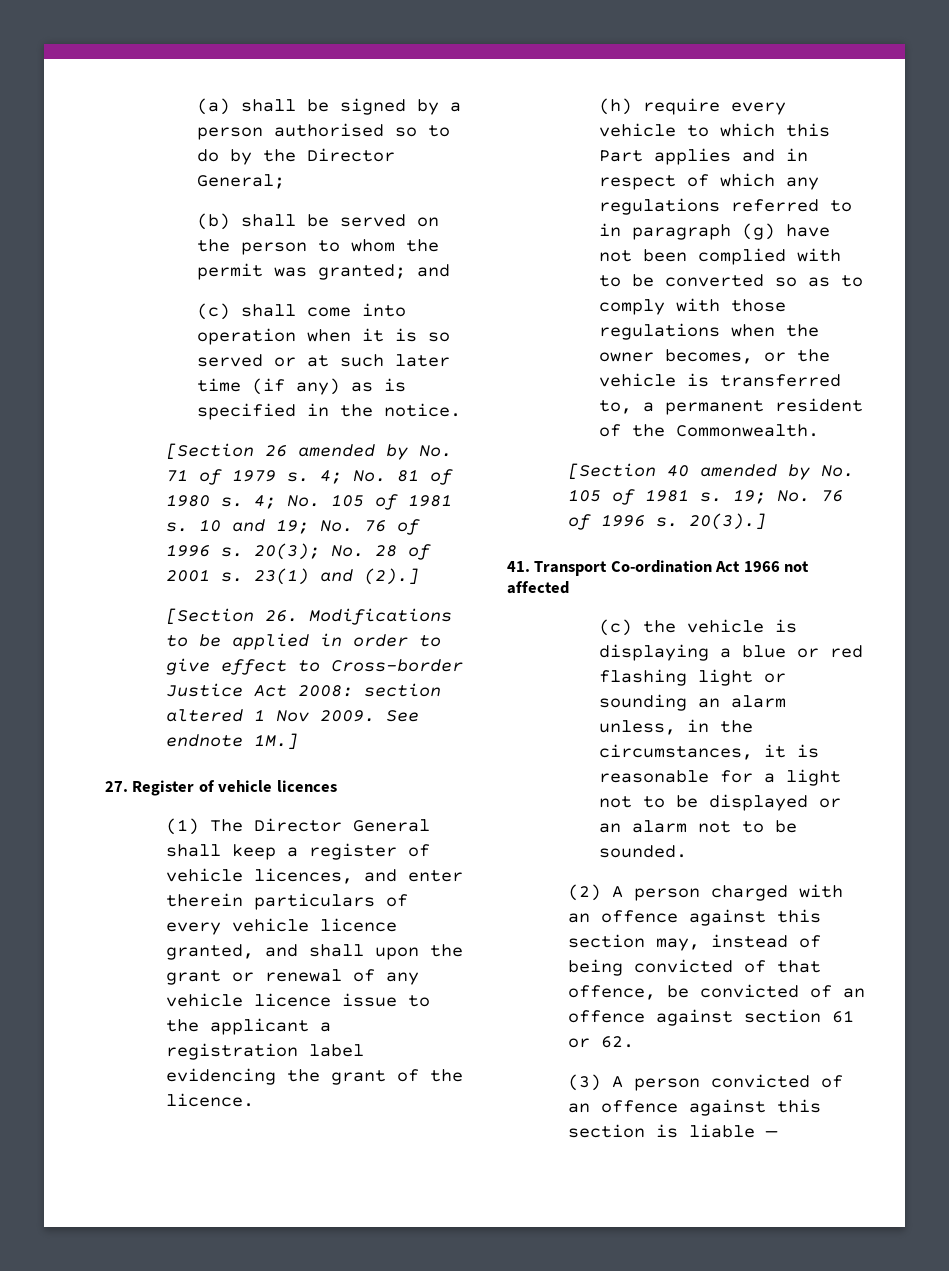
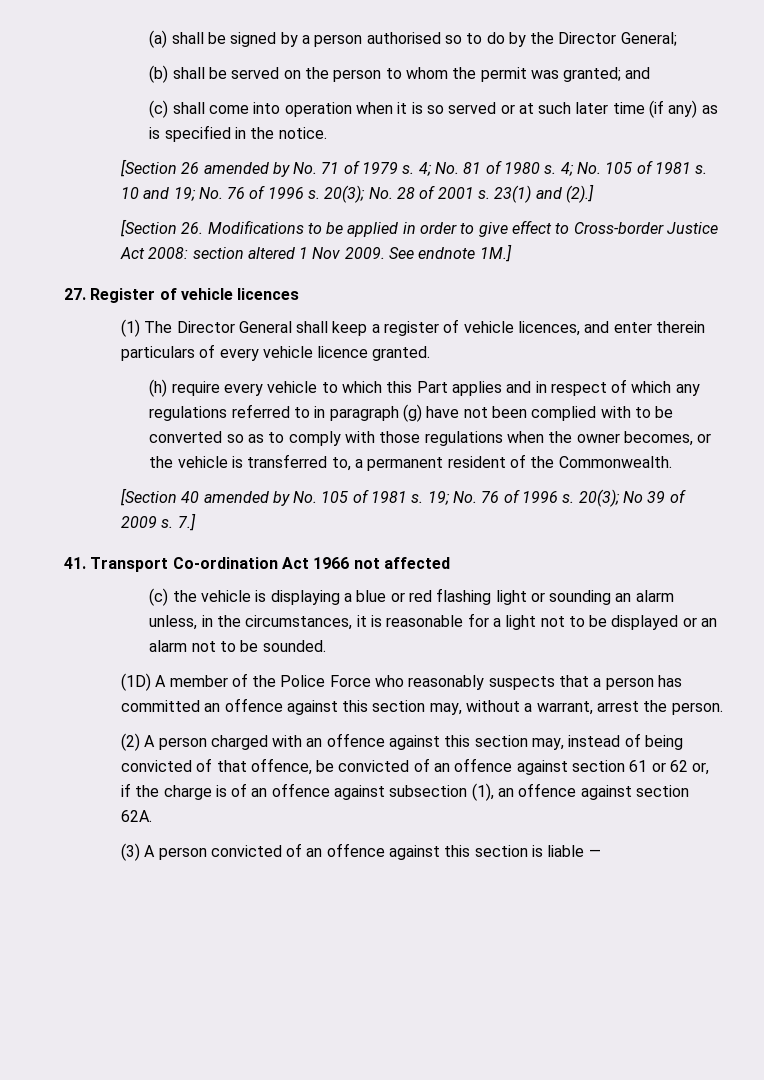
[166,944,464,960] [166,969,420,985] [166,993,431,1007] [166,1018,332,1035] [166,1043,365,1060] [166,1068,464,1085] [166,1093,255,1107] granted, and shall upon the grant or renewal of any vehicle licence issue to the applicant a registration label evidencing the grant of the licence. -> [372,346,431,361] granted.
[689,513,767,530] 20(3).] -> [578,489,686,507] [120,513,196,531] 20(3); No 39 of 2009 s. 7.]
(687, 851) none -> [120,673,683,691] [120,698,723,715] // (1D) A member of the Police Force who reasonably suspects that a person has committed an offence against this section may, without a warrant, arrest the person.
[601,1036,635,1048] 62. -> [670,760,710,775] [120,783,690,801] [120,810,152,822] 62 or, if the charge is of an offence against subsection (1), an offence against section 62A.

